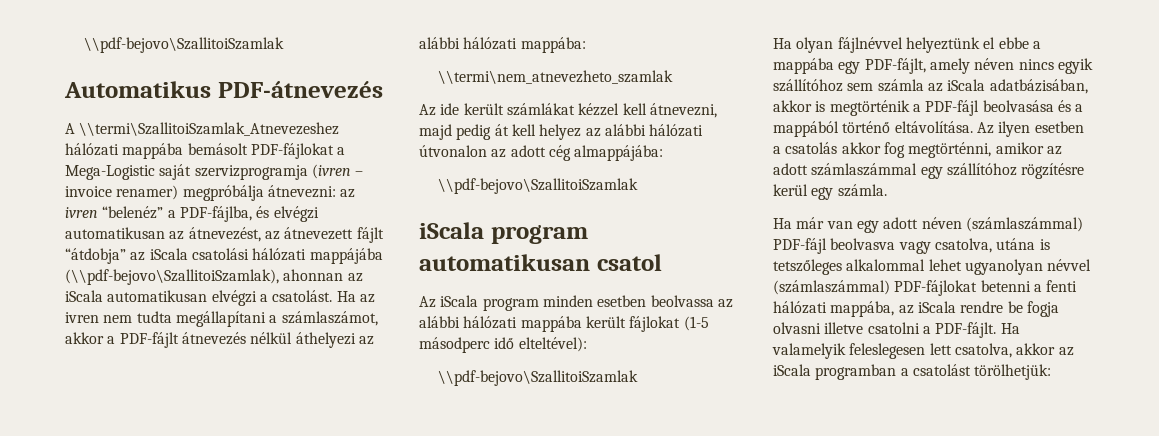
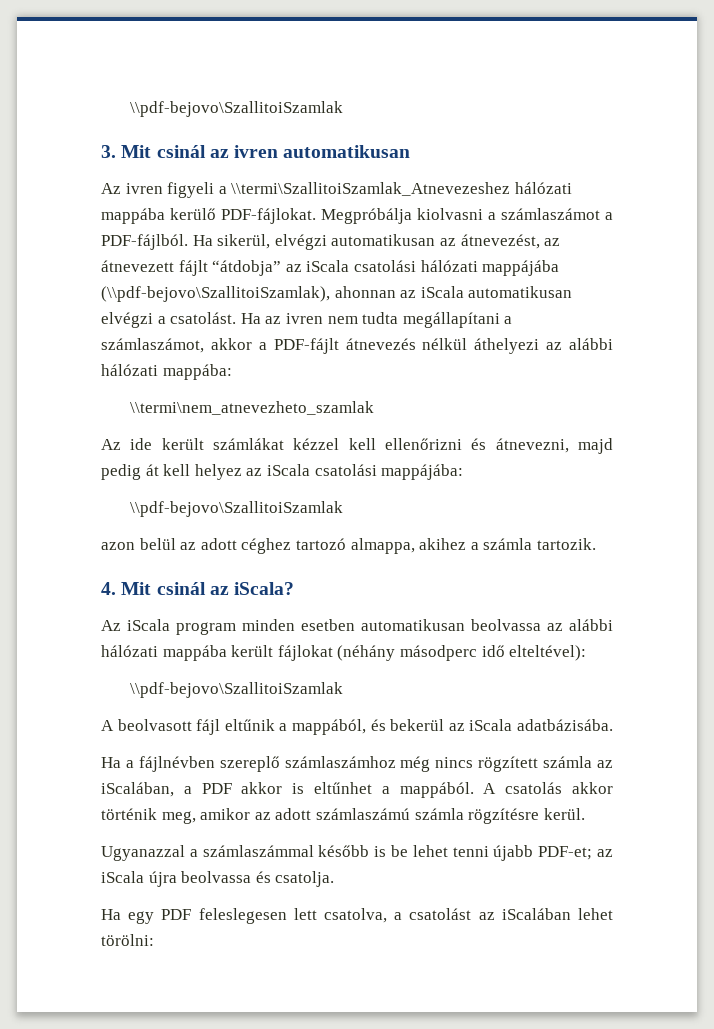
[84,37,285,53] [64,81,383,98] [65,122,340,136] [65,143,346,159] [65,164,364,180] [65,185,356,201] [65,206,270,222] \\pdf-bejovo\SzallitoiSzamlak // Automatikus PDF-átnevezés // A \\termi\SzallitoiSzamlak_Atnevezeshez hálózati mappába bemásolt PDF-fájlokat a Mega-Logistic saját szervizprogramja (ivren – invoice renamer) megpróbálja átnevezni: az ivren “belenéz” a PDF-fájlba, és -> [130,101,344,117] [101,145,411,158] [101,182,572,198] [101,208,613,224] [101,234,271,250] \\pdf-bejovo\SzallitoiSzamlak // 3. Mit csinál az ivren automatikusan // Az ivren figyeli a \\termi\SzallitoiSzamlak_Atnevezeshez hálózati mappába kerülő PDF-fájlokat. Megpróbálja kiolvasni a számlaszámot a PDF-fájlból. Ha sikerül,
(647, 109) none -> [385,438,487,450] ellenőrizni és
[604,124,704,137] [419,145,664,161] [438,178,639,194] [419,222,588,244] [419,254,662,271] alábbi hálózati útvonalon az adott cég almappájába: // \\pdf-bejovo\SzallitoiSzamlak // iScala program automatikusan csatol -> [266,464,464,480] [130,501,344,517] [101,538,596,554] [101,582,295,595] iScala csatolási mappájába: // \\pdf-bejovo\SzallitoiSzamlak // azon belül az adott céghez tartozó almappa, akihez a számla tartozik. // 4. Mit csinál az iScala?
(647, 301) none -> [361,619,465,631] automatikusan
[683,316,709,331] (1-5 -> [337,645,396,661] (néhány
[773,37,1041,53] [773,58,1093,74] [773,79,1088,94] [773,100,1084,116] [773,121,1084,137] [773,142,1062,158] [773,163,1085,179] [773,184,887,200] [773,217,1083,233] [773,238,1050,254] [773,259,1092,275] [773,280,1078,296] [773,301,1059,317] [773,322,1020,338] [772,343,1074,359] [773,364,1052,380] Ha olyan fájlnévvel helyeztünk el ebbe a mappába egy PDF-fájlt, amely néven nincs egyik szállítóhoz sem számla az iScala adatbázisában, akkor is megtörténik a PDF-fájl beolvasása és a mappából történő eltávolítása. Az ilyen esetben a csatolás akkor fog megtörténni, amikor az adott számlaszámmal egy szállítóhoz rögzítésre kerül egy számla. // Ha már van egy adott néven (számlaszámmal) PDF-fájl beolvasva vagy csatolva, utána is tetszőleges alkalommal lehet ugyanolyan névvel (számlaszámmal) PDF-fájlokat betenni a fenti hálózati mappába, az iScala rendre be fogja olvasni illetve csatolni a PDF-fájlt. Ha valamelyik feleslegesen lett csatolva, akkor az iScala programban a csatolást törölhetjük: -> [101,719,613,735] [101,756,614,772] [101,782,613,798] [101,808,585,824] [101,845,613,861] [101,871,335,887] [101,908,613,924] [101,934,154,946] A beolvasott fájl eltűnik a mappából, és bekerül az iScala adatbázisába. // Ha a fájlnévben szereplő számlaszámhoz még nincs rögzített számla az iScalában, a PDF akkor is eltűnhet a mappából. A csatolás akkor történik meg, amikor az adott számlaszámú számla rögzítésre kerül. // Ugyanazzal a számlaszámmal később is be lehet tenni újabb PDF-et; az iScala újra beolvassa és csatolja. // Ha egy PDF feleslegesen lett csatolva, a csatolást az iScalában lehet törölni:

